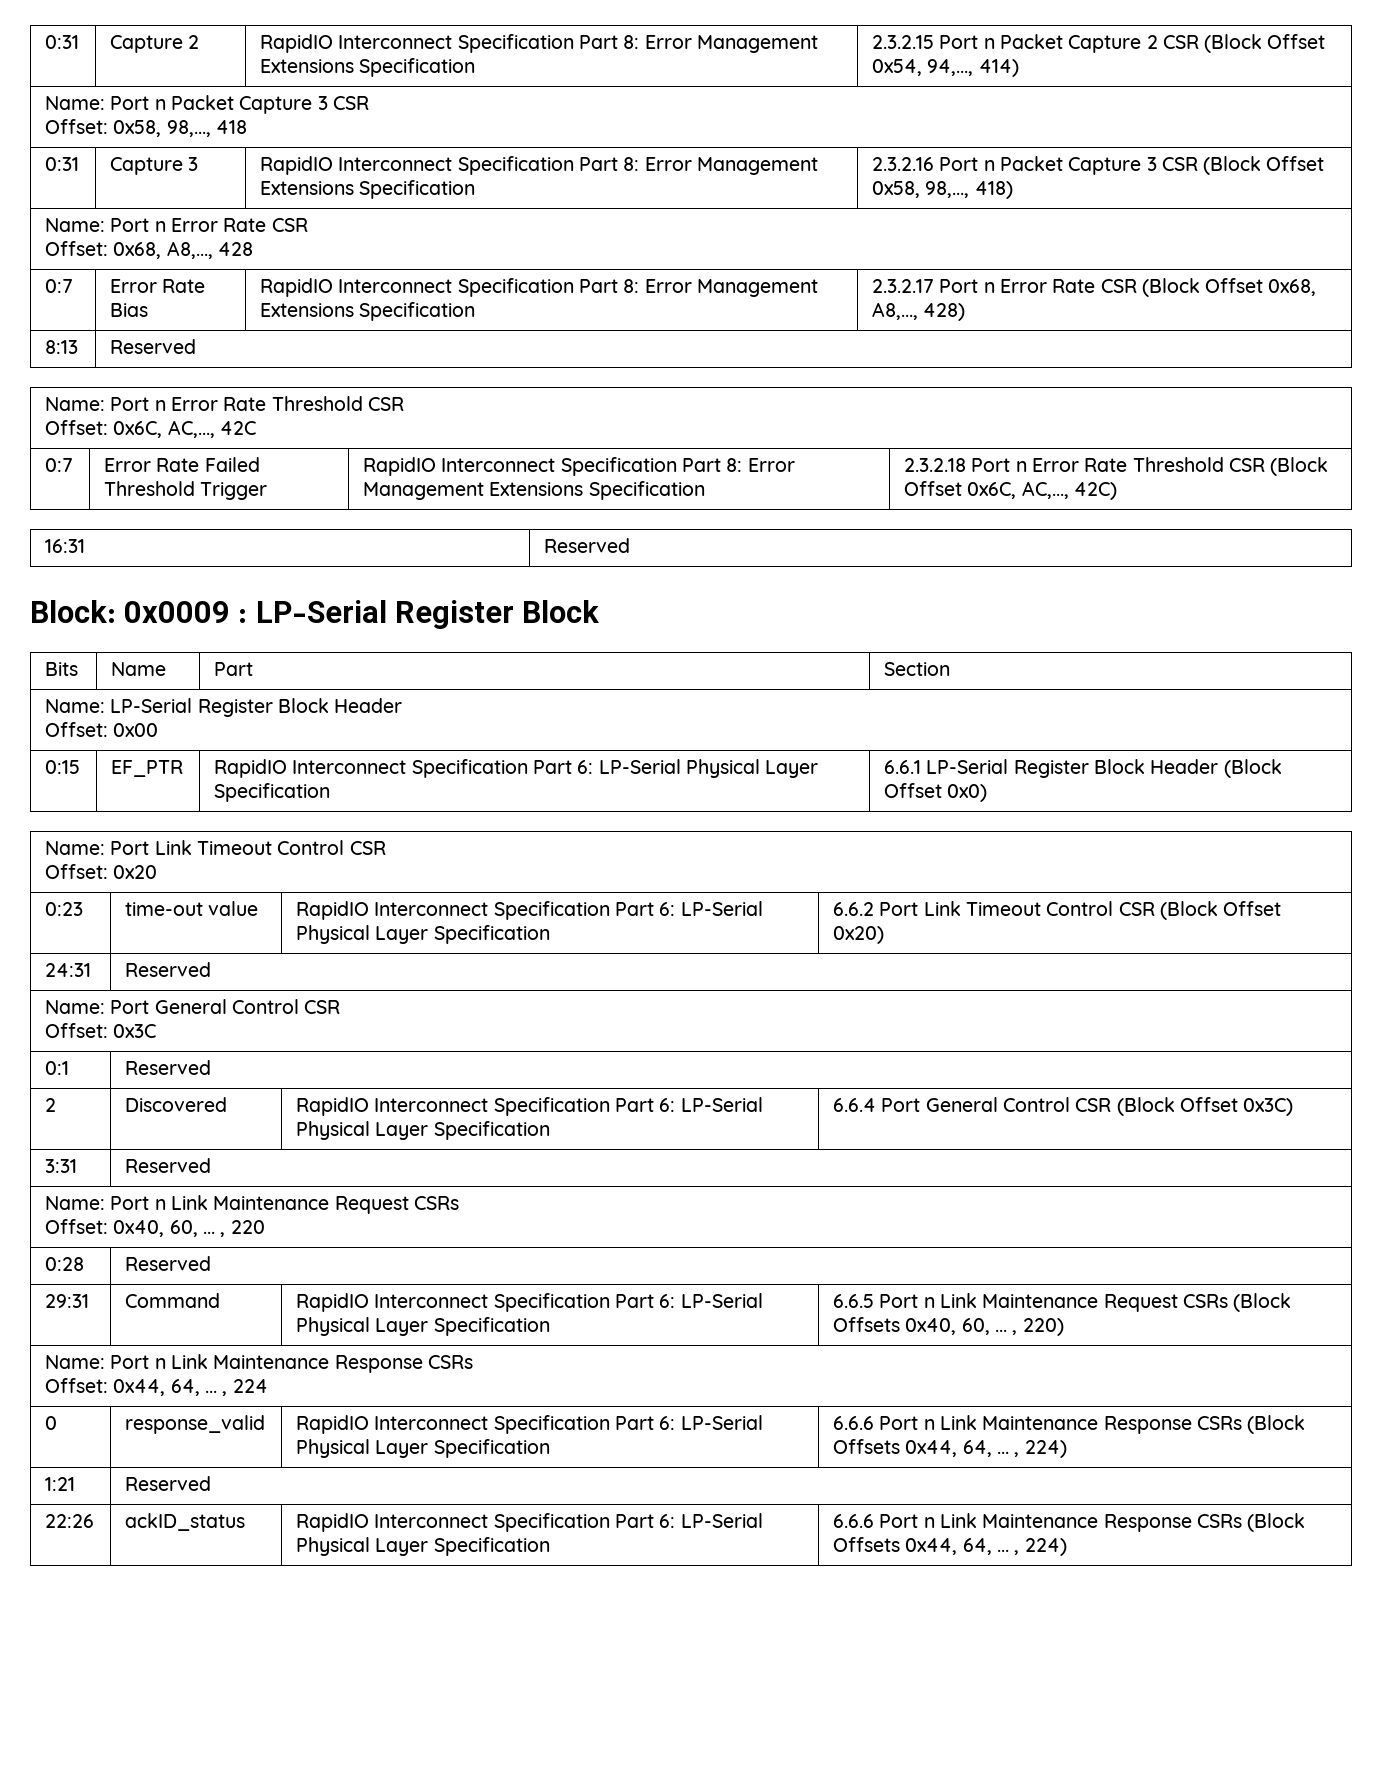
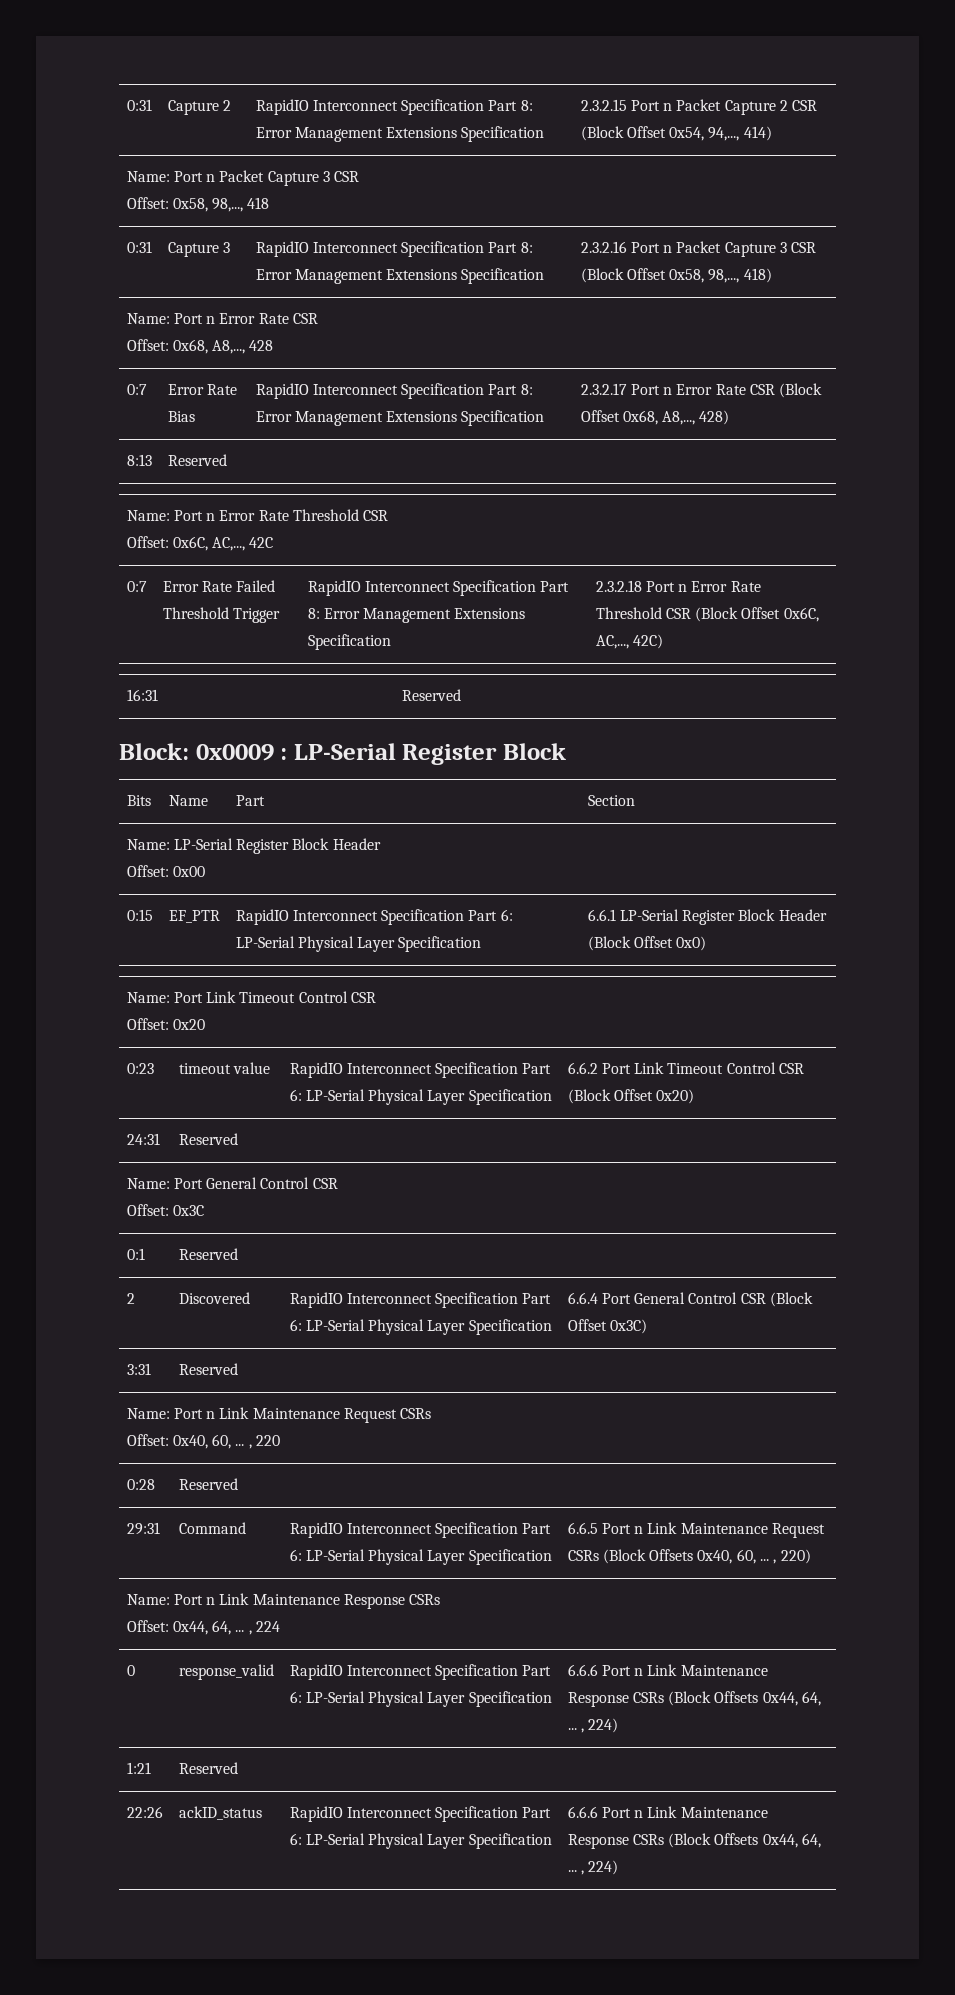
[125,902,204,916] time-out -> [178,1063,231,1074] timeout

